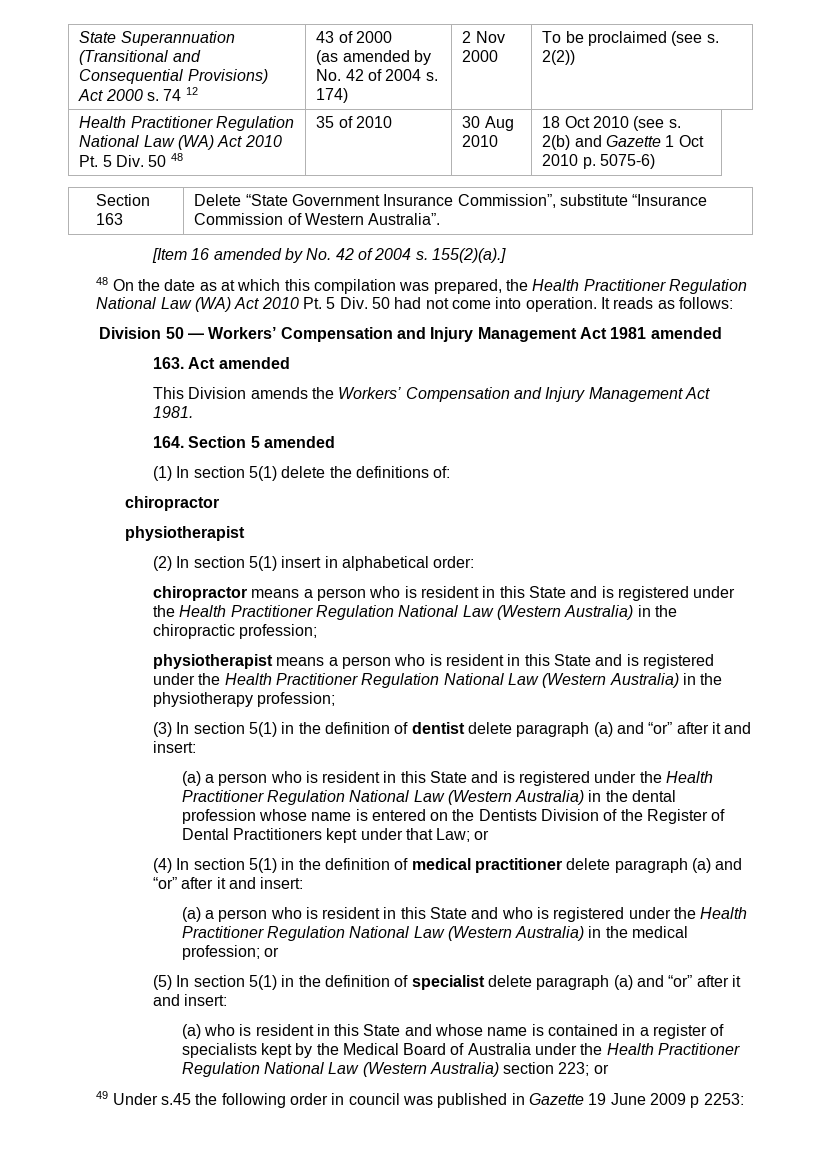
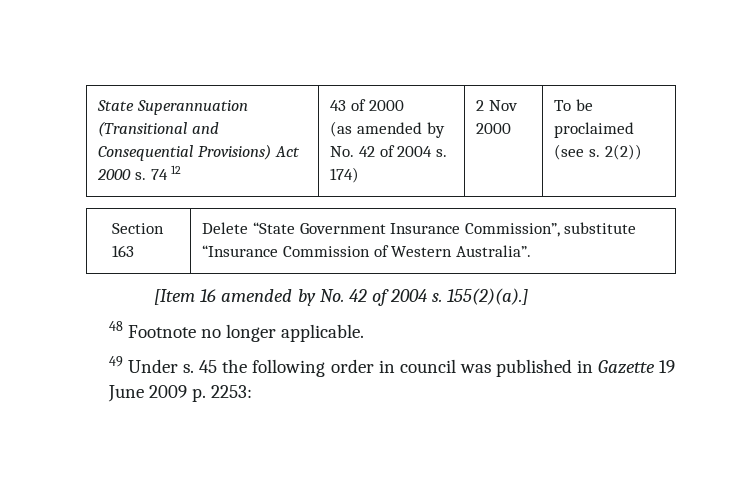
[79,116,295,131] [79,135,282,150] [79,153,183,167] [316,116,393,128] [462,116,514,131] [462,135,499,147] [542,116,681,131] [542,135,704,150] [542,154,656,169] // Health Practitioner Regulation National Law (WA) Act 2010 Pt. 5 Div. 50 48 | 35 of 2010 | 30 Aug 2010 | 18 Oct 2010 (see s. 2(b) and Gazette 1 Oct 2010 p. 5075-6) -> (642, 152) none
[112,279,747,294] [96,297,733,312] [99,327,722,342] [153,357,290,369] [153,387,711,402] [153,406,194,418] [153,436,336,448] [153,466,451,481] [124,496,219,511] [124,526,245,541] [153,556,475,571] [153,586,736,601] [153,605,678,620] [153,624,318,639] [153,654,714,669] [153,673,723,688] [153,692,336,707] [153,722,752,737] [153,741,197,753] [181,771,714,786] [181,790,677,805] [181,809,726,824] [181,828,490,843] [153,858,743,873] [153,877,304,889] [181,907,748,922] [181,926,689,941] [181,945,279,960] [153,975,741,990] [153,994,228,1006] [181,1024,725,1039] [181,1043,741,1058] [181,1062,609,1077] On the date as at which this compilation was prepared, the Health Practitioner Regulation National Law (WA) Act 2010 Pt. 5 Div. 50 had not come into operation. It reads as follows: // Division 50 — Workers’ Compensation and Injury Management Act 1981 amended // 163. Act amended // This Division amends the Workers’ Compensation and Injury Management Act 1981. // 164. Section 5 amended // (1) In section 5(1) delete the definitions of: // chiropractor // physiotherapist // (2) In section 5(1) insert in alphabetical order: // chiropractor means a person who is resident in this State and is registered under the Health Practitioner Regulation National Law (Western Australia) in the chiropractic profession; // physiotherapist means a person who is resident in this State and is registered under the Health Practitioner Regulation National Law (Western Australia) in the physiotherapy profession; // (3) In section 5(1) in the definition of dentist delete paragraph (a) and “or” after it and insert: // (a) a person who is resident in this State and is registered under the Health Practitioner Regulation National Law (Western Australia) in the dental profession whose name is entered on the Dentists Division of the Register of Dental Practitioners kept under that Law; or // (4) In section 5(1) in the definition of medical practitioner delete paragraph (a) and “or” after it and insert: // (a) a person who is resident in this State and who is registered under the Health Practitioner Regulation National Law (Western Australia) in the medical profession; or // (5) In section 5(1) in the definition of specialist delete paragraph (a) and “or” after it and insert: // (a) who is resident in this State and whose name is contained in a register of specialists kept by the Medical Board of Australia under the Health Practitioner Regulation National Law (Western Australia) section 223; or -> [127,324,365,342] Footnote no longer applicable.
[161,1093,192,1105] s.45 -> [182,360,218,373] s. 45
[690,1096,700,1108] p -> [191,388,206,402] p.

